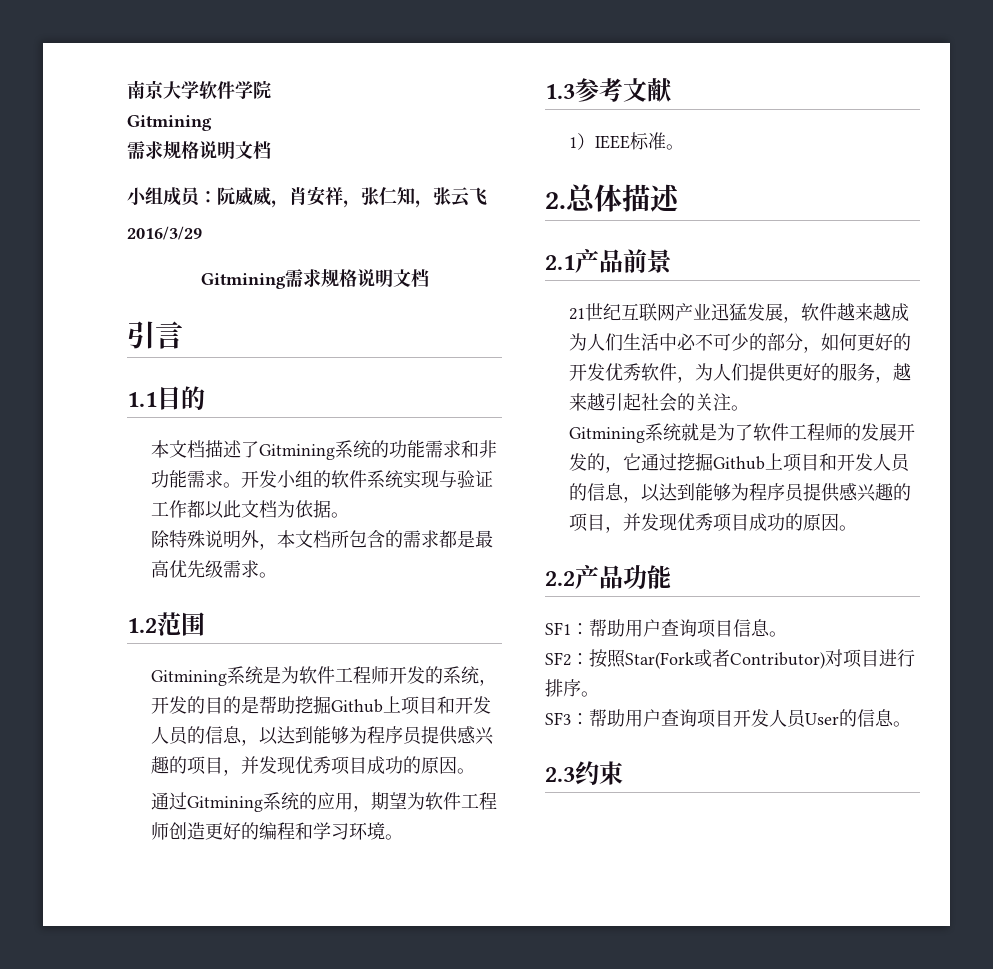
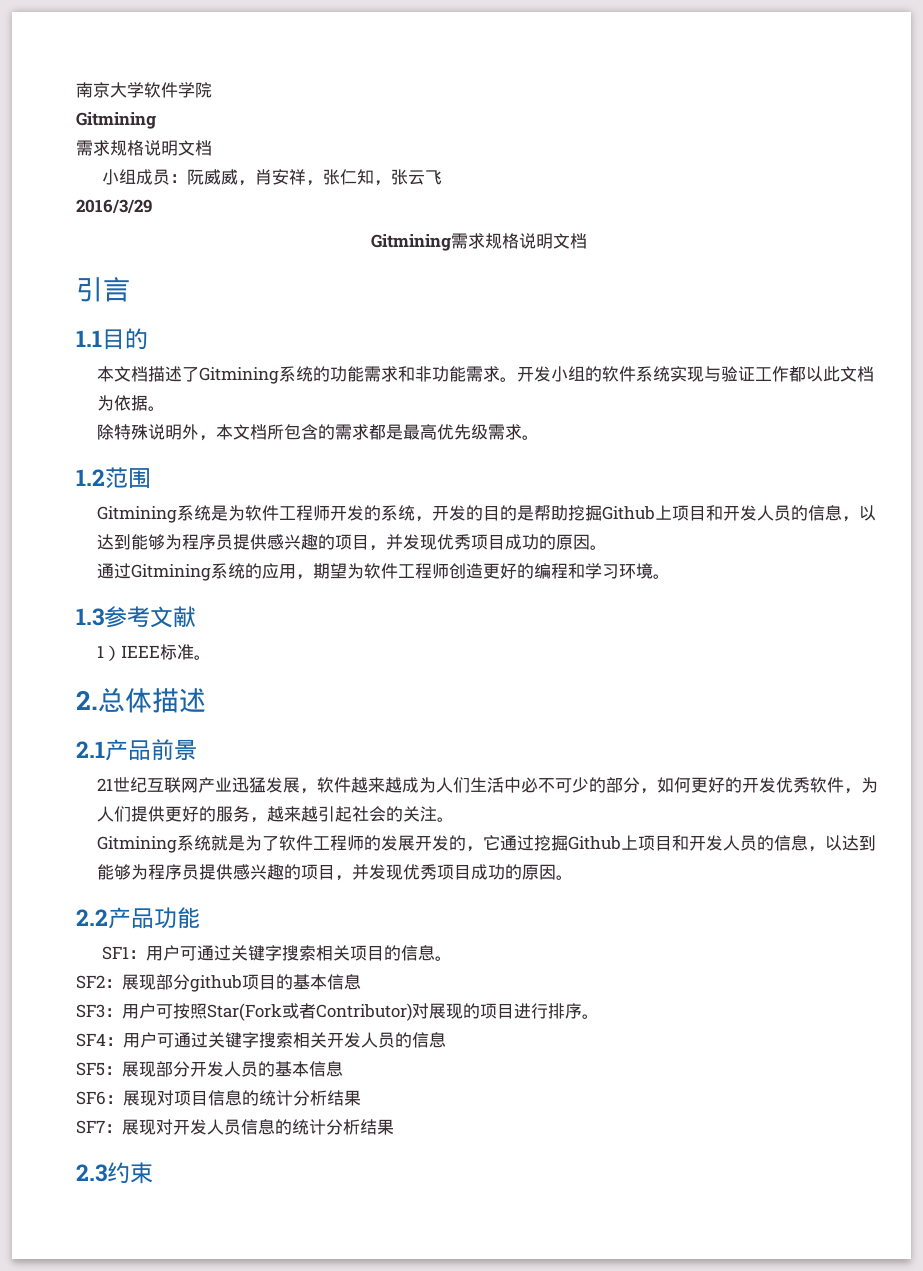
[589,619,787,638] [545,652,589,666] 帮助用户查询项目信息。 // SF2： -> [146,945,453,961] [76,974,361,992] [76,1003,173,1019] 用户可通过关键字搜索相关项目的信息。 // SF2：展现部分github项目的基本信息 // SF3：用户可
(843, 658) none -> [429,1003,480,1019] 展现的
[545,709,911,728] SF3：帮助用户查询项目开发人员User的信息。 -> [76,1032,446,1048] [76,1061,343,1077] [76,1090,361,1106] [76,1119,394,1135] SF4：用户可通过关键字搜索相关开发人员的信息 // SF5：展现部分开发人员的基本信息 // SF6：展现对项目信息的统计分析结果 // SF7：展现对开发人员信息的统计分析结果

